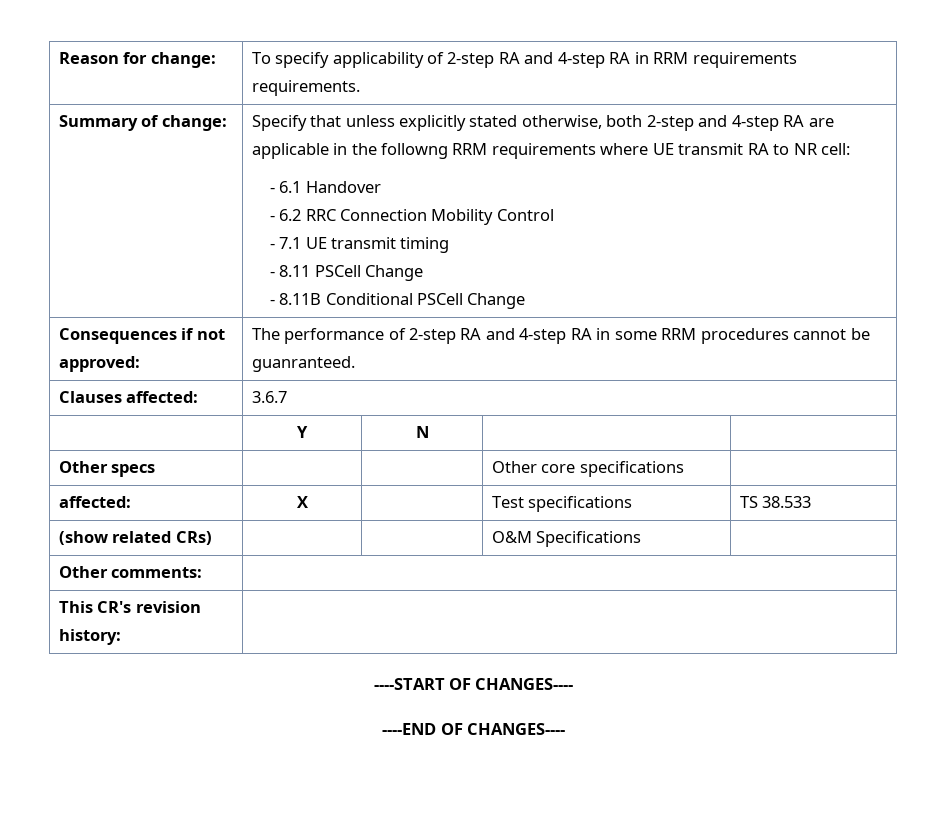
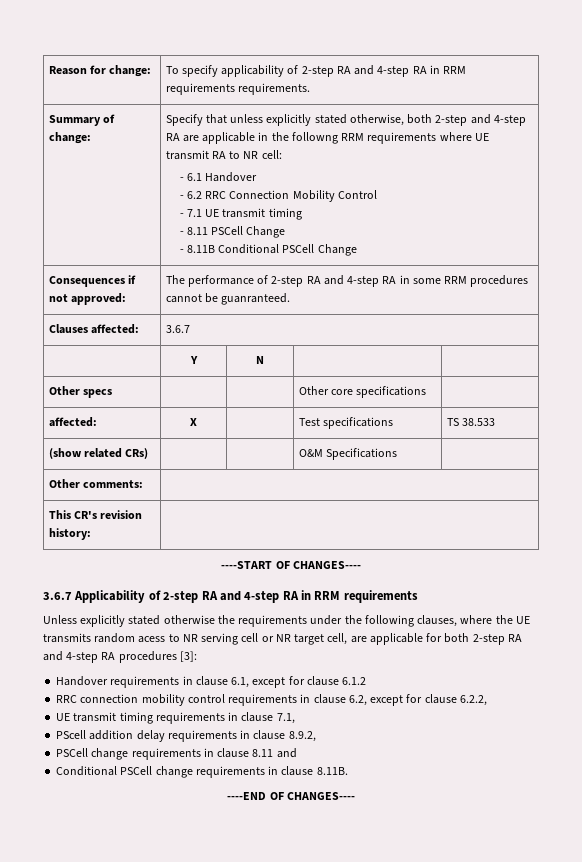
(574, 684) none -> [43,590,418,603] [43,615,530,627] [43,633,522,645] [43,651,197,663] [56,676,367,688] [56,694,487,706] [56,712,295,724] [56,730,316,742] [56,748,297,760] [56,766,348,778] // 3.6.7 Applicability of 2-step RA and 4-step RA in RRM requirements // Unless explicitly stated otherwise the requirements under the following clauses, where the UE transmits random acess to NR serving cell or NR target cell, are applicable for both 2-step RA and 4-step RA procedures [3]: // Handover requirements in clause 6.1, except for clause 6.1.2 // RRC connection mobility control requirements in clause 6.2, except for clause 6.2.2, // UE transmit timing requirements in clause 7.1, // PScell addition delay requirements in clause 8.9.2, // PSCell change requirements in clause 8.11 and // Conditional PSCell change requirements in clause 8.11B.

